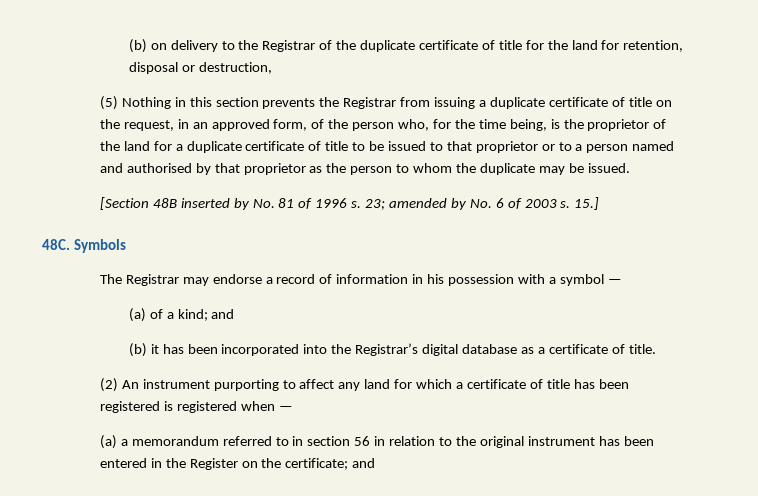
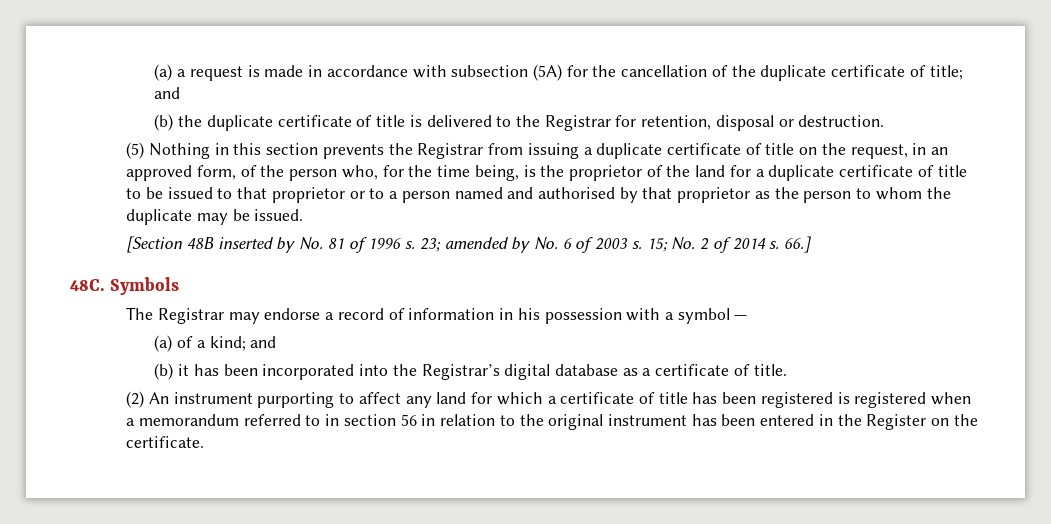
[128,39,316,53] (b) on delivery to the Registrar -> [154,64,708,81] (a) a request is made in accordance with subsection (5A) for the cancellation
[498,40,598,50] title for the land -> [929,65,963,80] [154,87,181,99] [154,114,611,131] title; and // (b) the duplicate certificate of title is delivered to the Registrar
[198,62,272,74] destruction, -> [798,115,885,127] destruction.
[574,197,600,210] 15.] -> [646,236,811,253] 15; No. 2 of 2014 s. 66.]
[278,406,293,411] [99,435,117,449] — // (a) -> (972, 398) none
[285,458,376,470] certificate; and -> [126,436,205,448] certificate.

